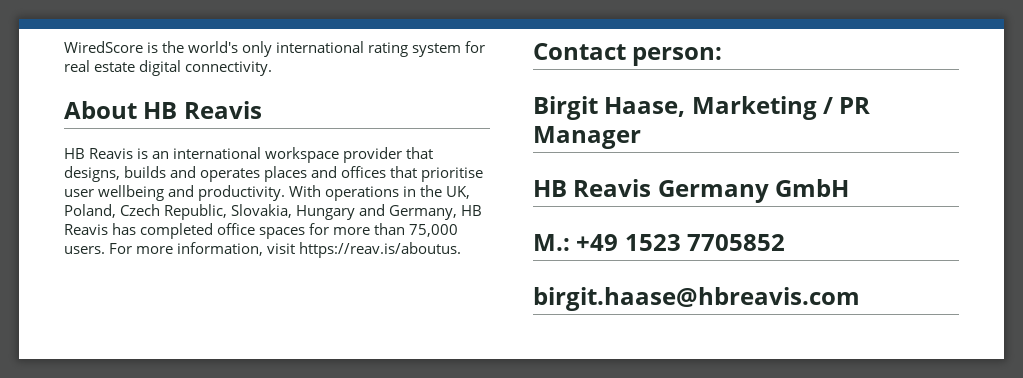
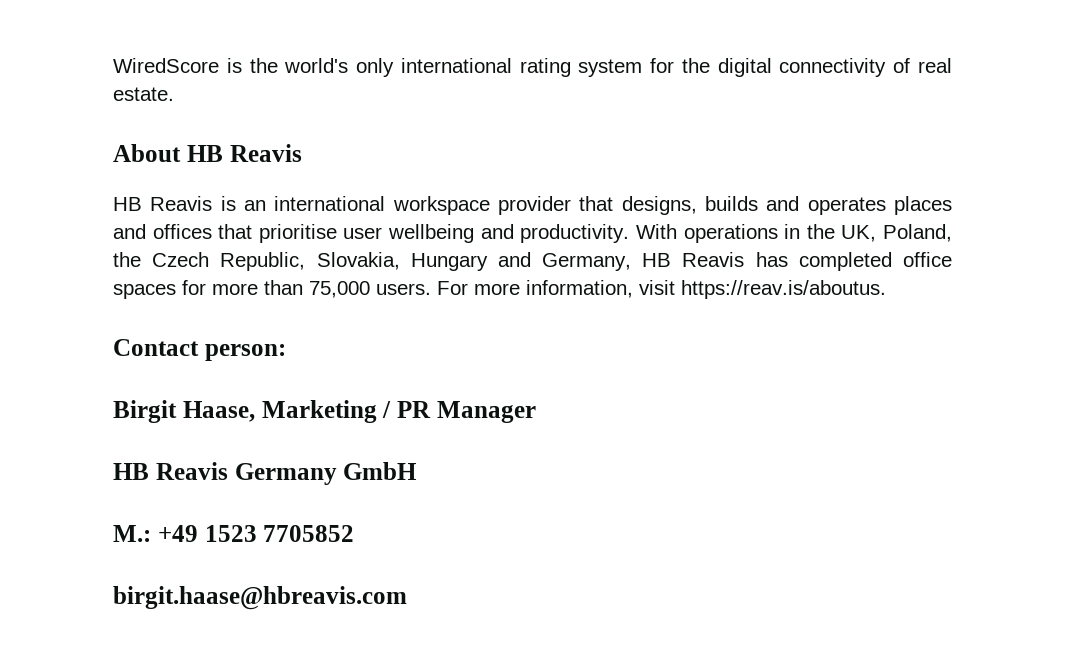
[64,60,273,76] real estate digital connectivity. -> [681,58,952,77] [113,87,174,101] the digital connectivity of real estate.
(116, 211) none -> [113,252,141,267] the

